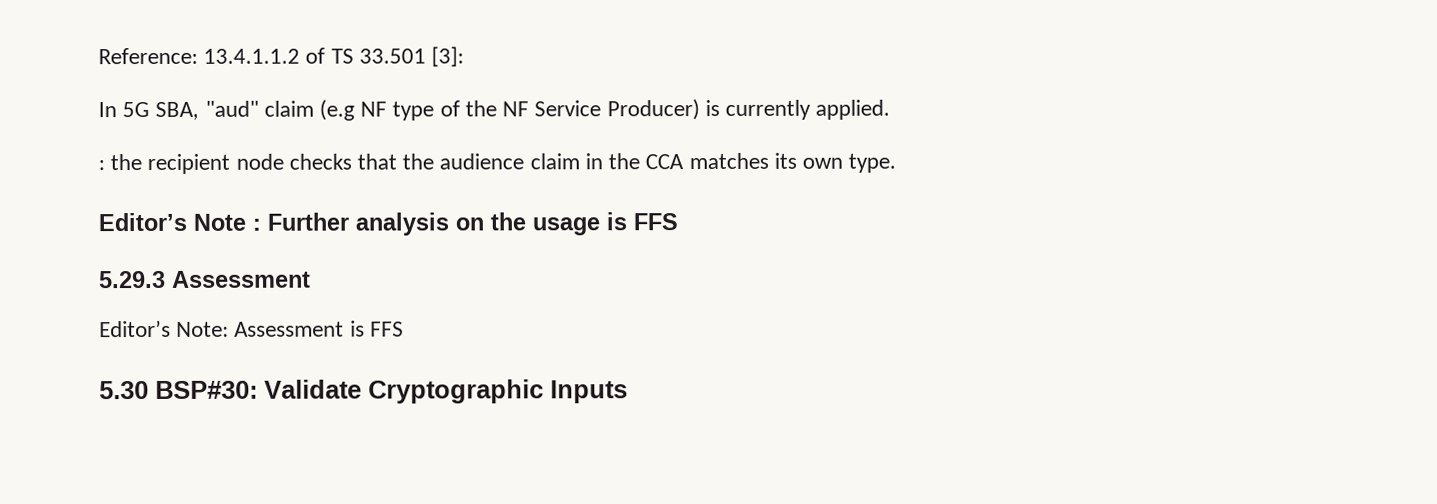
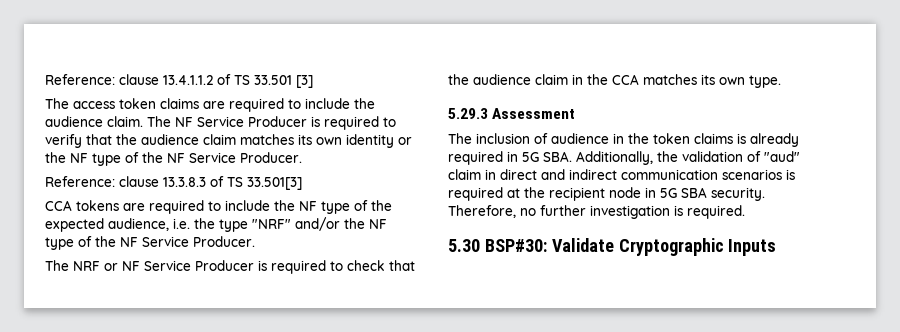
[98,47,198,65] Reference: -> [45,74,159,85] Reference: clause
[431,46,465,67] [98,99,891,121] [98,153,352,174] [3]: // In 5G SBA, "aud" claim (e.g NF type of the NF Service Producer) is currently applied. // : the recipient node checks -> [296,75,313,88] [45,98,375,112] [45,116,396,130] [45,134,412,148] [45,152,302,166] [45,176,302,190] [45,200,392,214] [45,217,387,232] [45,236,255,250] [45,260,385,274] [3] // The access token claims are required to include the audience claim. The NF Service Producer is required to verify that the audience claim matches its own identity or the NF type of the NF Service Producer. // Reference: clause 13.3.8.3 of TS 33.501[3] // CCA tokens are required to include the NF type of the expected audience, i.e. the type "NRF" and/or the NF type of the NF Service Producer. // The NRF or NF Service Producer is required to check
[98,212,678,236] [99,270,311,289] [99,319,404,338] Editor’s Note : Further analysis on the usage is FFS // 5.29.3 Assessment // Editor’s Note: Assessment is FFS -> [448,108,576,119] [448,133,799,147] [448,151,800,165] [448,169,795,180] [448,187,765,201] [448,205,745,219] 5.29.3 Assessment // The inclusion of audience in the token claims is already required in 5G SBA. Additionally, the validation of "aud" claim in direct and indirect communication scenarios is required at the recipient node in 5G SBA security. Therefore, no further investigation is required.

